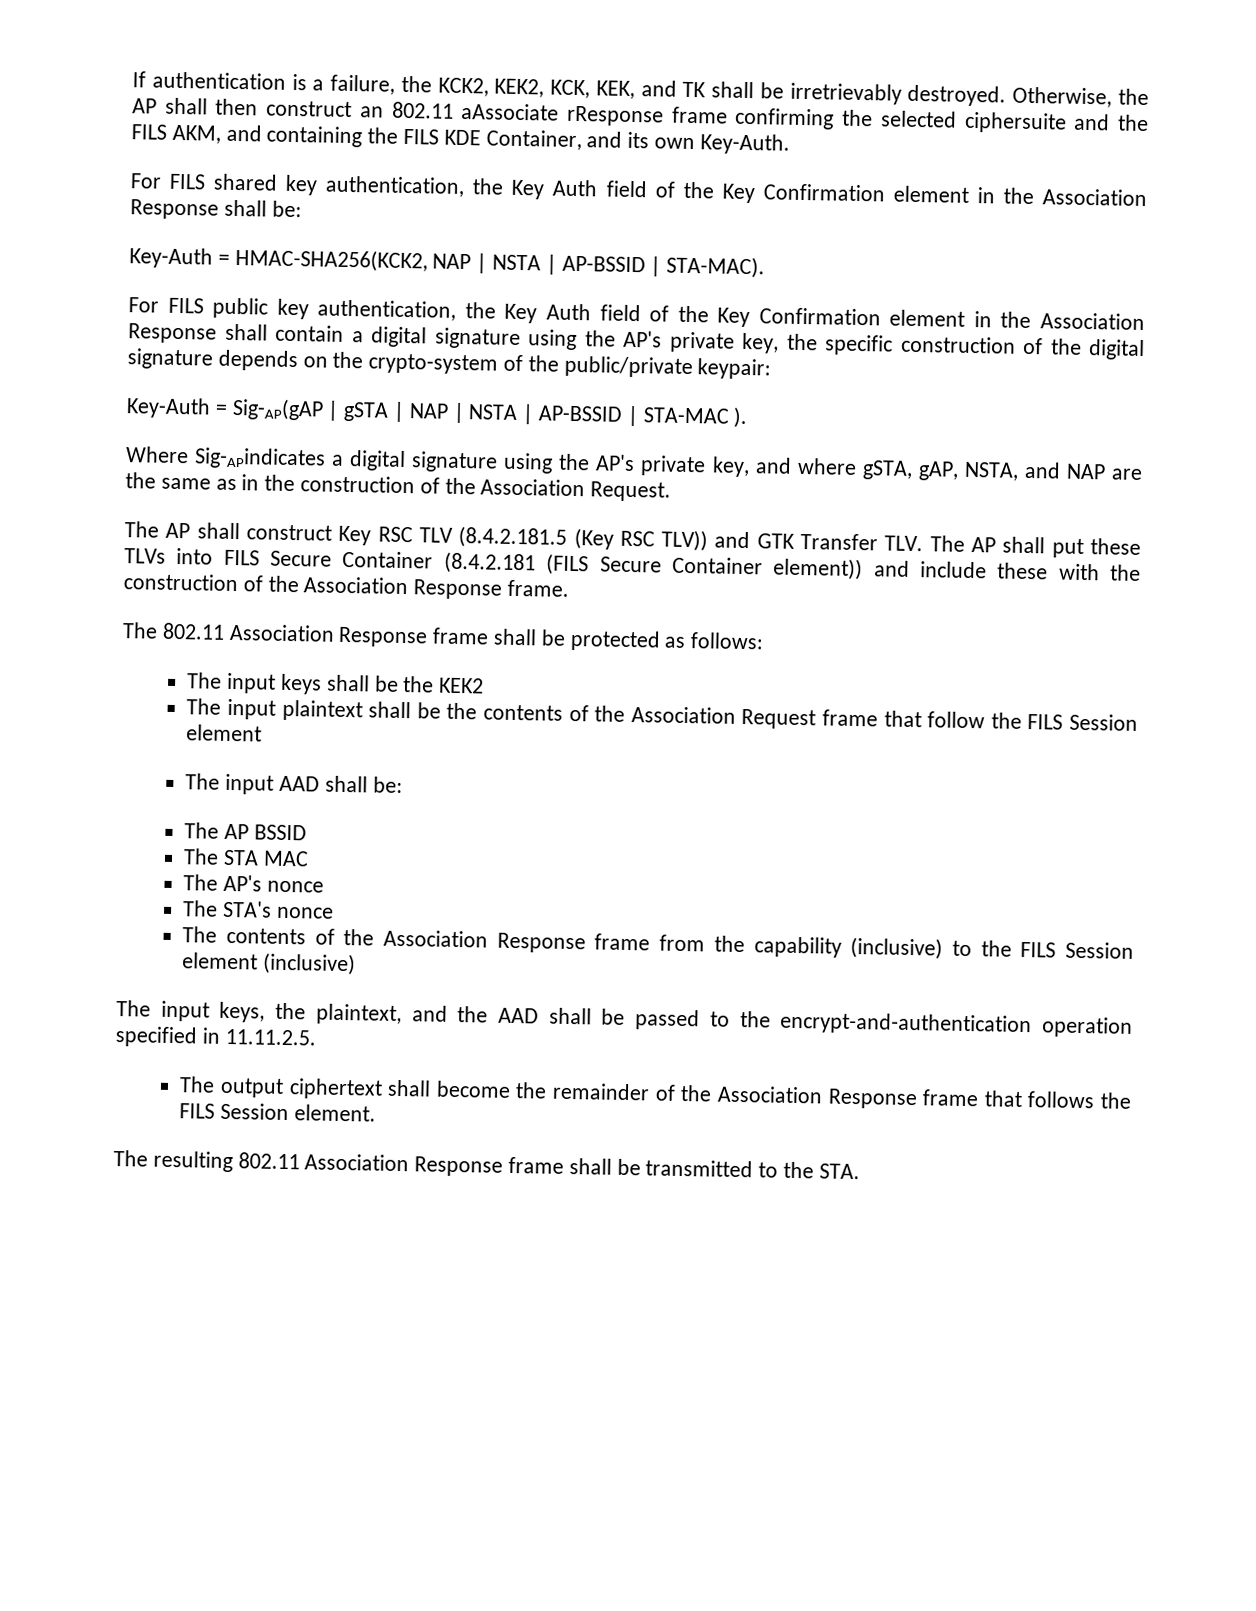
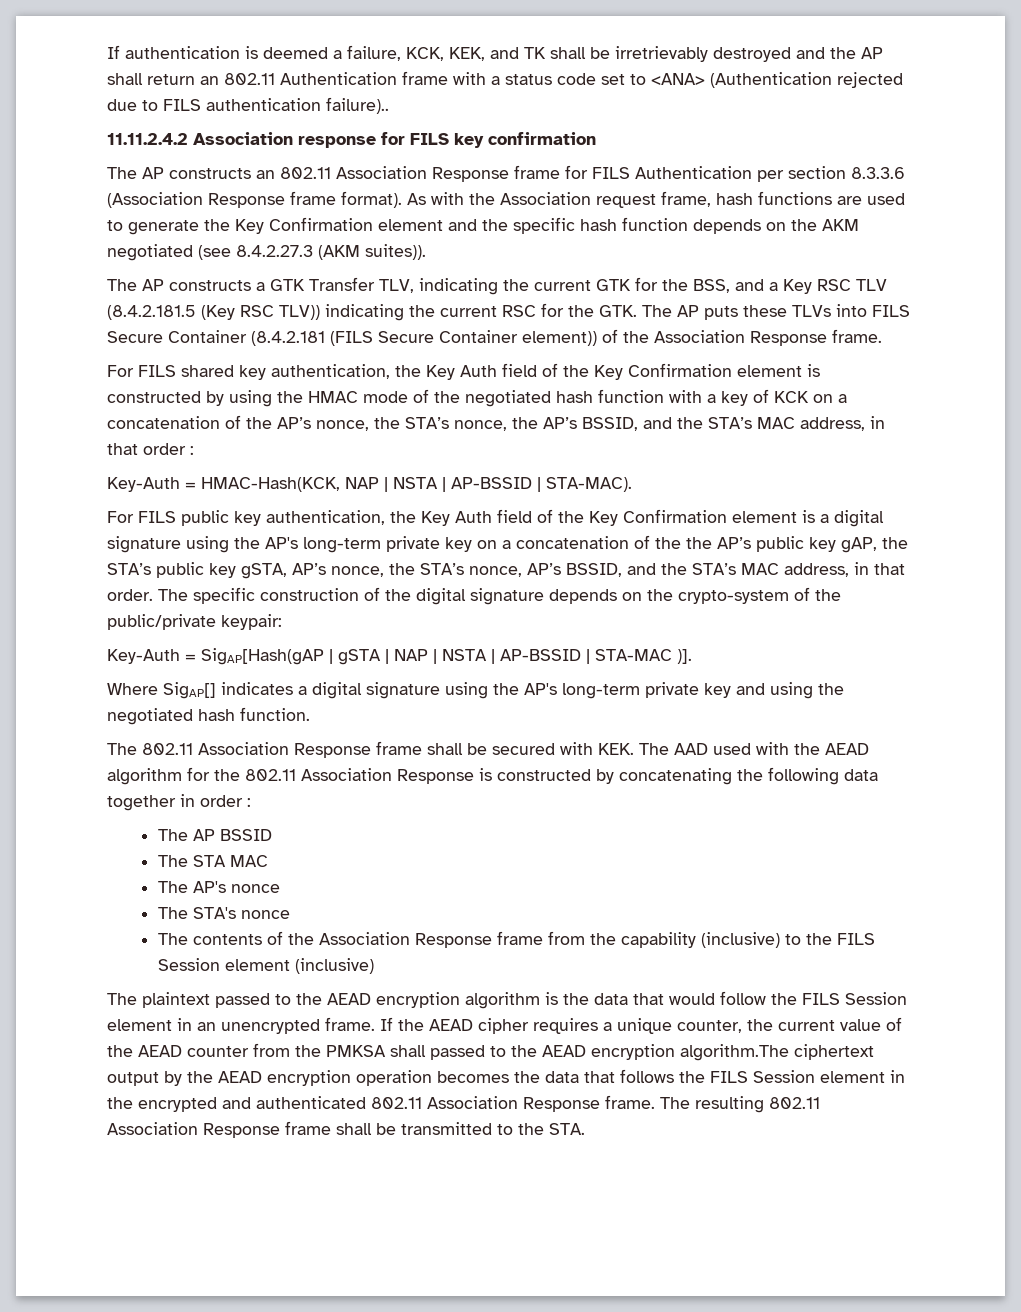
(307, 82) none -> [263,47,328,59] deemed
[400,75,545,98] the KCK2, KEK2, -> (401, 53) none
[907,84,1113,108] destroyed. Otherwise, -> [713,47,825,62] destroyed and
[215,98,1149,134] [131,124,790,155] then construct an 802.11 aAssociate rResponse frame confirming the selected ciphersuite and the FILS AKM, and containing the FILS KDE Container, and its own Key-Auth. -> [147,71,903,88] [107,97,389,114] [107,132,596,148] [107,165,905,182] [107,191,905,208] [107,217,859,235] [107,244,426,261] [107,277,887,295] [107,303,910,321] [107,329,882,346] return an 802.11 Authentication frame with a status code set to <ANA> (Authentication rejected due to FILS authentication failure).. // 11.11.2.4.2 Association response for FILS key confirmation // The AP constructs an 802.11 Association Response frame for FILS Authentication per section 8.3.3.6 (Association Response frame format). As with the Association request frame, hash functions are used to generate the Key Confirmation element and the specific hash function depends on the AKM negotiated (see 8.4.2.27.3 (AKM suites)). // The AP constructs a GTK Transfer TLV, indicating the current GTK for the BSS, and a Key RSC TLV (8.4.2.181.5 (Key RSC TLV)) indicating the current RSC for the GTK. The AP puts these TLVs into FILS Secure Container (8.4.2.181 (FILS Secure Container element)) of the Association Response frame.
[976,187,1147,207] [130,199,302,220] [129,247,428,273] in the Association Response shall be: // Key-Auth = HMAC-SHA256(KCK2, -> [807,364,820,377] [107,389,847,407] [107,415,885,431] [107,443,194,455] [107,477,340,492] is constructed by using the HMAC mode of the negotiated hash function with a key of KCK on a concatenation of the AP’s nonce, the STA’s nonce, the AP’s BSSID, and the STA’s MAC address, in that order : // Key-Auth = HMAC-Hash(KCK,
[973,311,1145,331] [128,323,818,354] in the Association Response shall contain a digital signature using the AP's private key, the -> [802,510,884,527] [107,535,908,553] [107,562,905,579] [107,589,188,601] is a digital signature using the AP's long-term private key on a concatenation of the the AP’s public key gAP, the STA’s public key gSTA, AP’s nonce, the STA’s nonce, AP’s BSSID, and the STA’s MAC address, in that order. The
[231,397,324,421] Sig-AP(gAP -> [201,648,324,665] SigAP[Hash(gAP
[733,406,749,429] ). -> [677,649,692,664] )].
[194,447,1143,481] [125,472,672,502] [124,521,1141,558] [124,548,1142,582] [123,573,570,600] Sig-APindicates a digital signature using the AP's private key, and where gSTA, gAP, NSTA, and NAP are the same as in the construction of the Association Request. // The AP shall construct Key RSC TLV (8.4.2.181.5 (Key RSC TLV)) and GTK Transfer TLV. The AP shall put these TLVs into FILS Secure Container (8.4.2.181 (FILS Secure Container element)) and include these with the construction of the Association Response frame. -> [163,682,844,699] [107,707,310,725] SigAP[] indicates a digital signature using the AP's long-term private key and using the negotiated hash function.
[569,629,765,652] [186,672,485,695] [186,698,1138,731] [186,724,263,742] [185,773,403,795] protected as follows: // The input keys shall be the KEK2 // The input plaintext shall be the contents of the Association Request frame that follow the FILS Session element // The input AAD shall be: -> [492,742,869,755] [107,767,878,785] [107,794,251,811] secured with KEK. The AAD used with the AEAD algorithm for the 802.11 Association Response is constructed by concatenating the following data together in order :
[160,1000,1133,1038] [115,1026,316,1048] [179,1076,980,1110] input keys, the plaintext, and the AAD shall be passed to the encrypt-and-authentication operation specified in 11.11.2.5. // The output ciphertext shall become the remainder of the Association Response frame -> [142,991,907,1009] [107,1017,902,1034] [107,1043,874,1061] [107,1070,579,1086] plaintext passed to the AEAD encryption algorithm is the data that would follow the FILS Session element in an unencrypted frame. If the AEAD cipher requires a unique counter, the current value of the AEAD counter from the PMKSA shall passed to the AEAD encryption algorithm.The ciphertext output by the AEAD encryption operation becomes the data
[293,1104,376,1122] element. // -> [820,1070,905,1083] [107,1095,655,1112] element in the encrypted and authenticated 802.11 Association Response frame.

